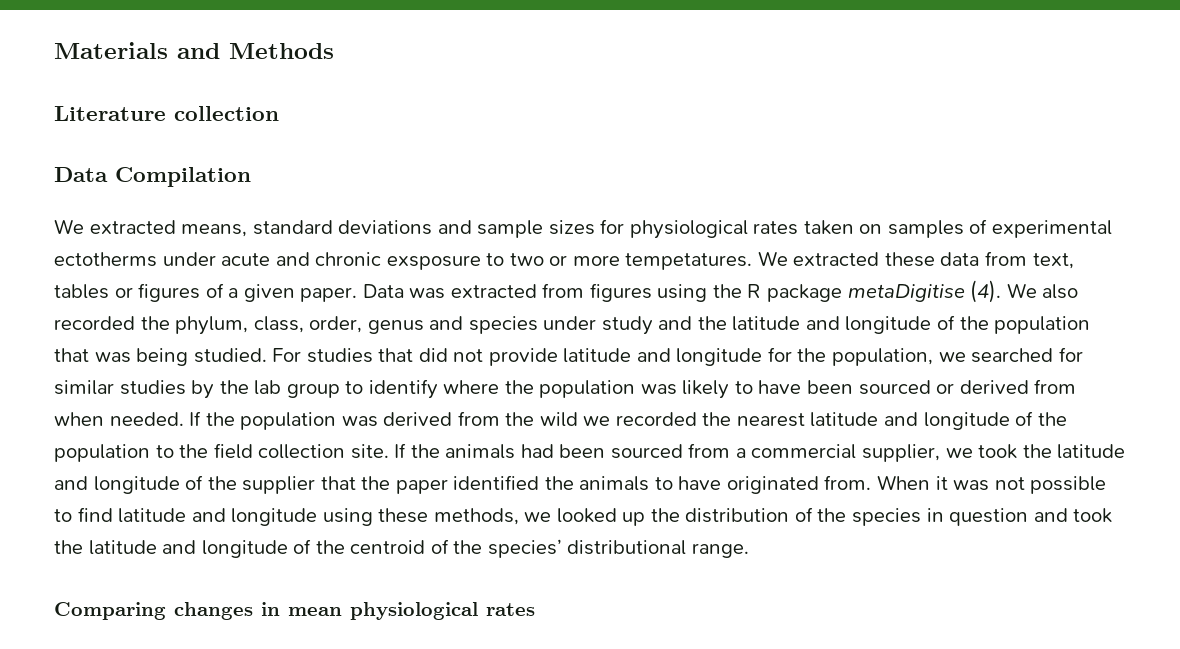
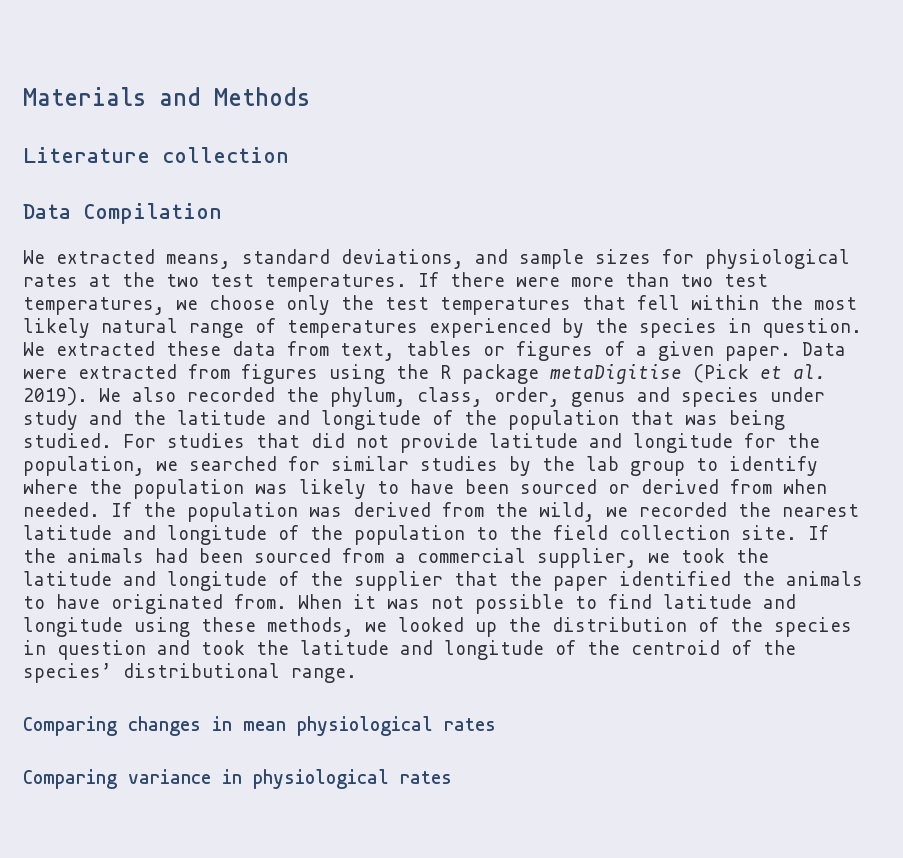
[338,220,433,235] deviations -> [341,249,464,269] deviations,
[803,219,1113,238] [54,252,753,270] taken on samples of experimental ectotherms under acute and chronic exsposure to two or more tempetatures. -> [89,272,768,292] [23,295,857,315] [23,318,862,338] at the two test temperatures. If there were more than two test temperatures, we choose only the test temperatures that fell within the most likely natural range of temperatures experienced by the species in question.
[409,288,446,299] was -> [23,369,67,379] were
[970,280,1002,303] (4). -> [693,364,826,383] [23,387,88,406] (Pick et al. 2019).
[539,412,578,427] wild -> [539,502,595,522] wild,
(535, 609) none -> [23,769,452,789] // Comparing variance in physiological rates

